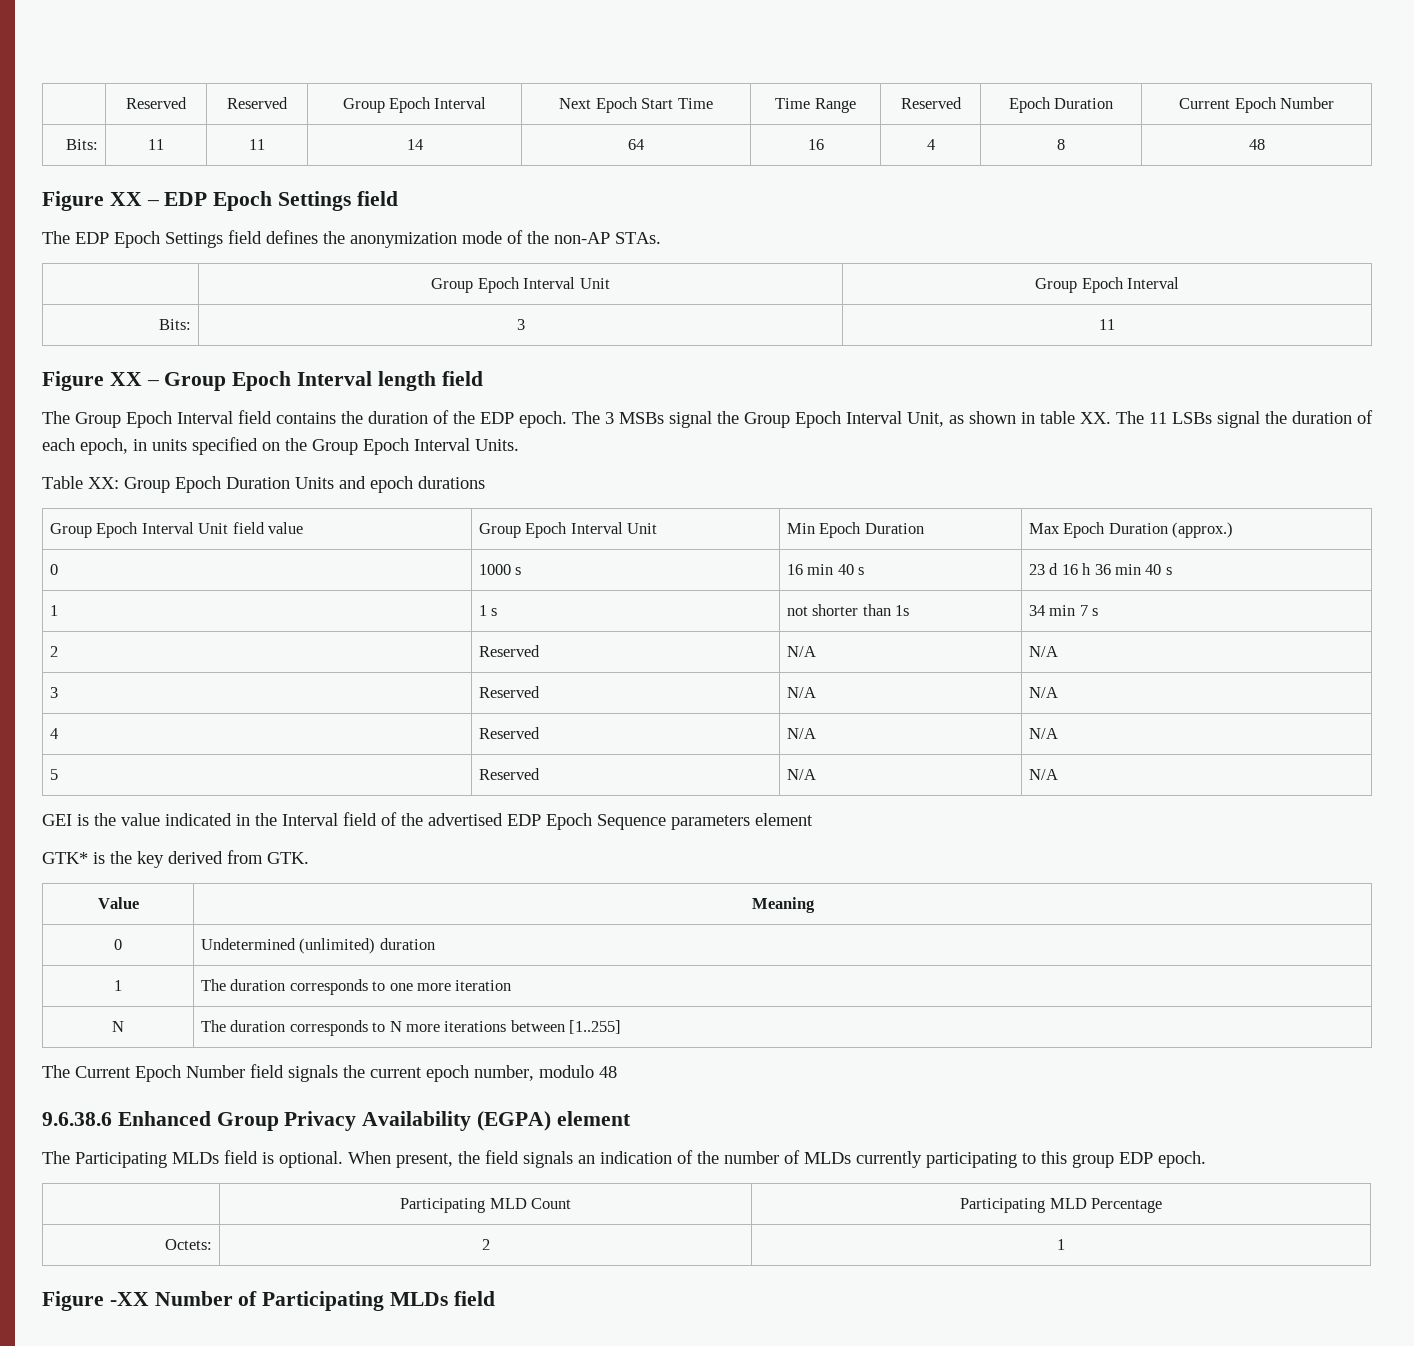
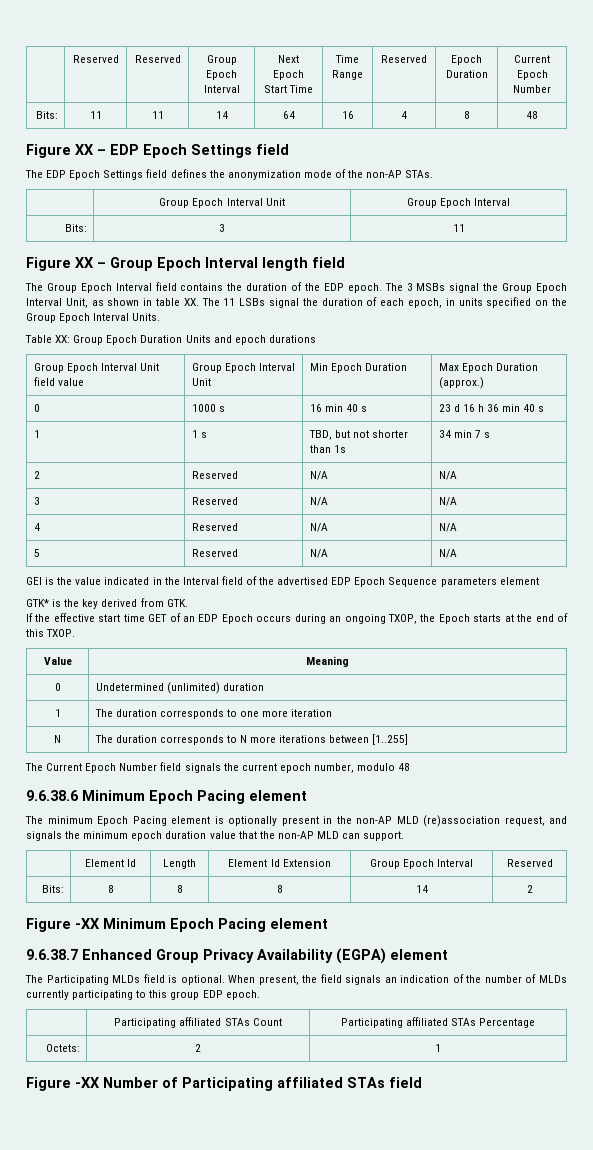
(498, 612) none -> [308,430,350,440] TBD, but
(309, 858) none -> [26,613,569,624] [26,629,76,637] // If the effective start time GET of an EDP Epoch occurs during an ongoing TXOP, the Epoch starts at the end of this TXOP.
(112, 1119) none -> [82,790,307,804] [25,815,567,827] [26,831,405,841] [84,859,137,867] [163,859,196,869] [228,859,331,867] [369,859,474,869] [506,859,553,867] [41,885,64,893] [107,885,114,893] [176,885,183,893] [276,885,283,893] [415,885,428,893] [526,885,533,893] [26,918,328,932] [26,949,78,960] Minimum Epoch Pacing element // The minimum Epoch Pacing element is optionally present in the non-AP MLD (re)association request, and signals the minimum epoch duration value that the non-AP MLD can support. // | Element Id | Length | Element Id Extension | Group Epoch Interval | Reserved // Bits: | 8 | 8 | 8 | 14 | 2 // Figure -XX Minimum Epoch Pacing element // 9.6.38.7
[489,1198,527,1209] MLD -> [179,1017,250,1026] affiliated STAs
[1049,1198,1087,1209] MLD -> [405,1017,477,1026] affiliated STAs
[390,1292,449,1306] MLDs -> [277,1077,385,1088] affiliated STAs

